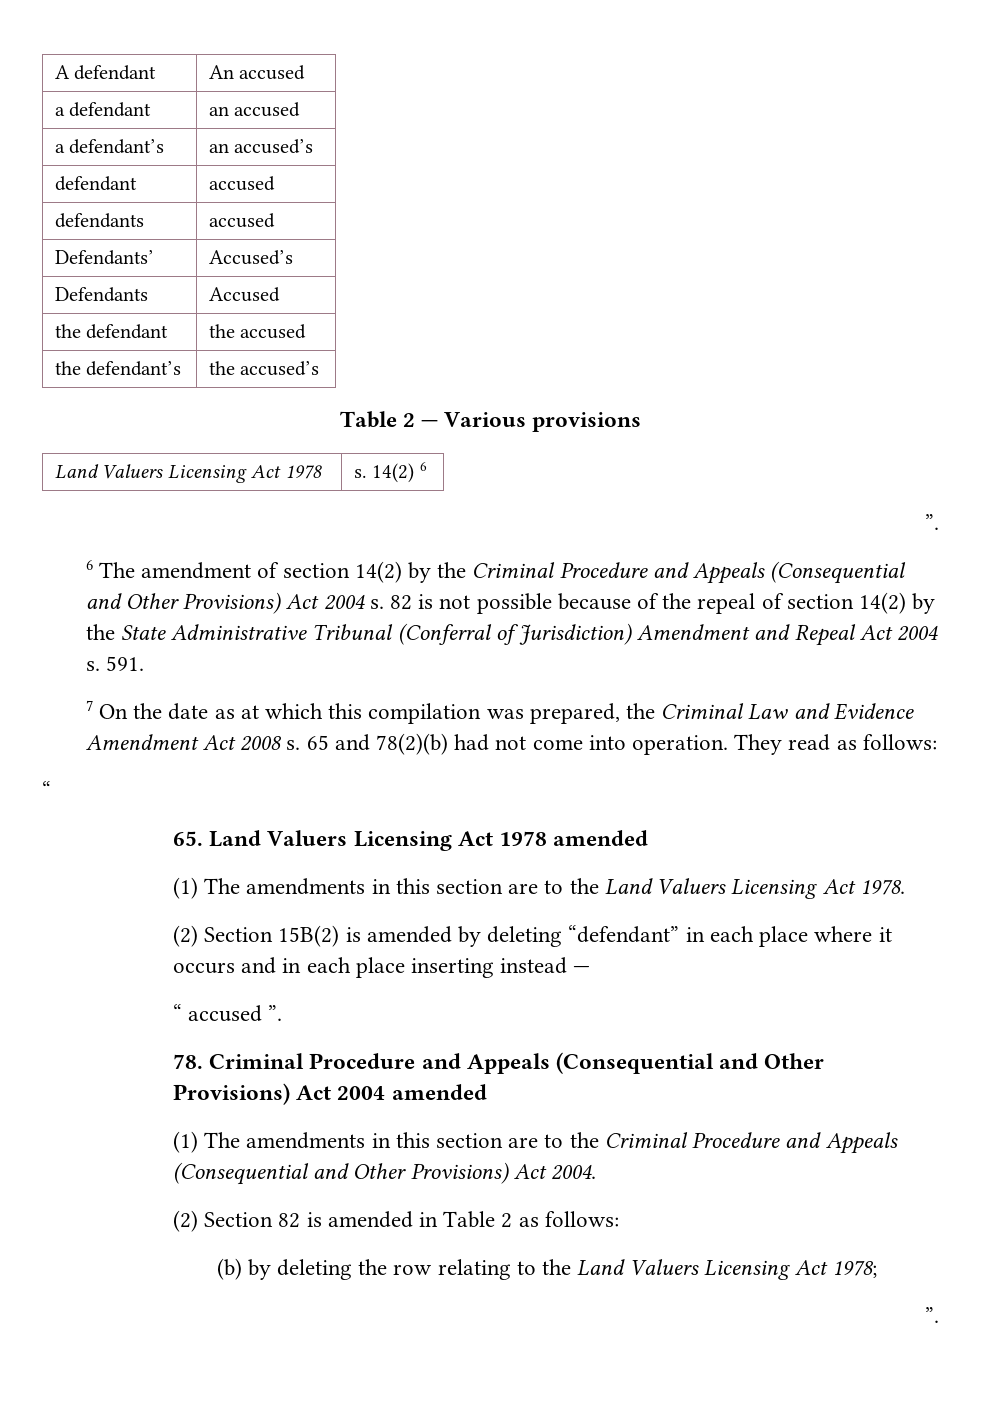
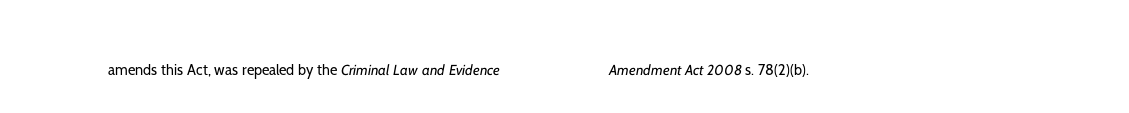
[54,65,157,80] [208,65,306,80] [54,102,152,117] [208,102,301,117] [54,139,165,154] [208,139,314,154] [54,176,137,191] [208,176,275,191] [54,213,144,228] [208,213,275,228] [54,250,154,265] [208,250,293,265] [54,287,148,302] [208,287,280,302] [54,324,169,339] [208,324,307,339] [54,361,182,376] [208,361,320,376] [339,411,642,432] [54,464,323,483] [353,462,427,483] [925,514,939,530] [85,560,907,584] [85,592,936,614] [85,623,938,646] [85,656,144,671] [85,700,620,724] A defendant | An accused // a defendant | an accused // a defendant’s | an accused’s // defendant | accused // defendants | accused // Defendants’ | Accused’s // Defendants | Accused // the defendant | the accused // the defendant’s | the accused’s // Table 2 — Various provisions // Land Valuers Licensing Act 1978 | s. 14(2) 6 // ”. // 6 The amendment of section 14(2) by the Criminal Procedure and Appeals (Consequential and Other Provisions) Act 2004 s. 82 is not possible because of the repeal of section 14(2) by the State Administrative Tribunal (Conferral of Jurisdiction) Amendment and Repeal Act 2004 s. 591. // 7 On the date as at which this compilation was prepared, -> [107,64,315,79] amends this Act, was repealed by
[306,733,937,755] [42,781,51,798] [172,830,649,851] [172,877,905,899] [172,925,892,947] [172,957,591,978] [172,1004,283,1022] [172,1052,825,1074] [172,1083,487,1105] [172,1131,898,1154] [172,1162,597,1185] [172,1210,619,1232] [216,1258,878,1280] [925,1307,939,1323] 65 and 78(2)(b) had not come into operation. They read as follows: // “ // 65. Land Valuers Licensing Act 1978 amended // (1) The amendments in this section are to the Land Valuers Licensing Act 1978. // (2) Section 15B(2) is amended by deleting “defendant” in each place where it occurs and in each place inserting instead — // “ accused ”. // 78. Criminal Procedure and Appeals (Consequential and Other Provisions) Act 2004 amended // (1) The amendments in this section are to the Criminal Procedure and Appeals (Consequential and Other Provisions) Act 2004. // (2) Section 82 is amended in Table 2 as follows: // (b) by deleting the row relating to the Land Valuers Licensing Act 1978; // ”. -> [758,64,810,77] 78(2)(b).

